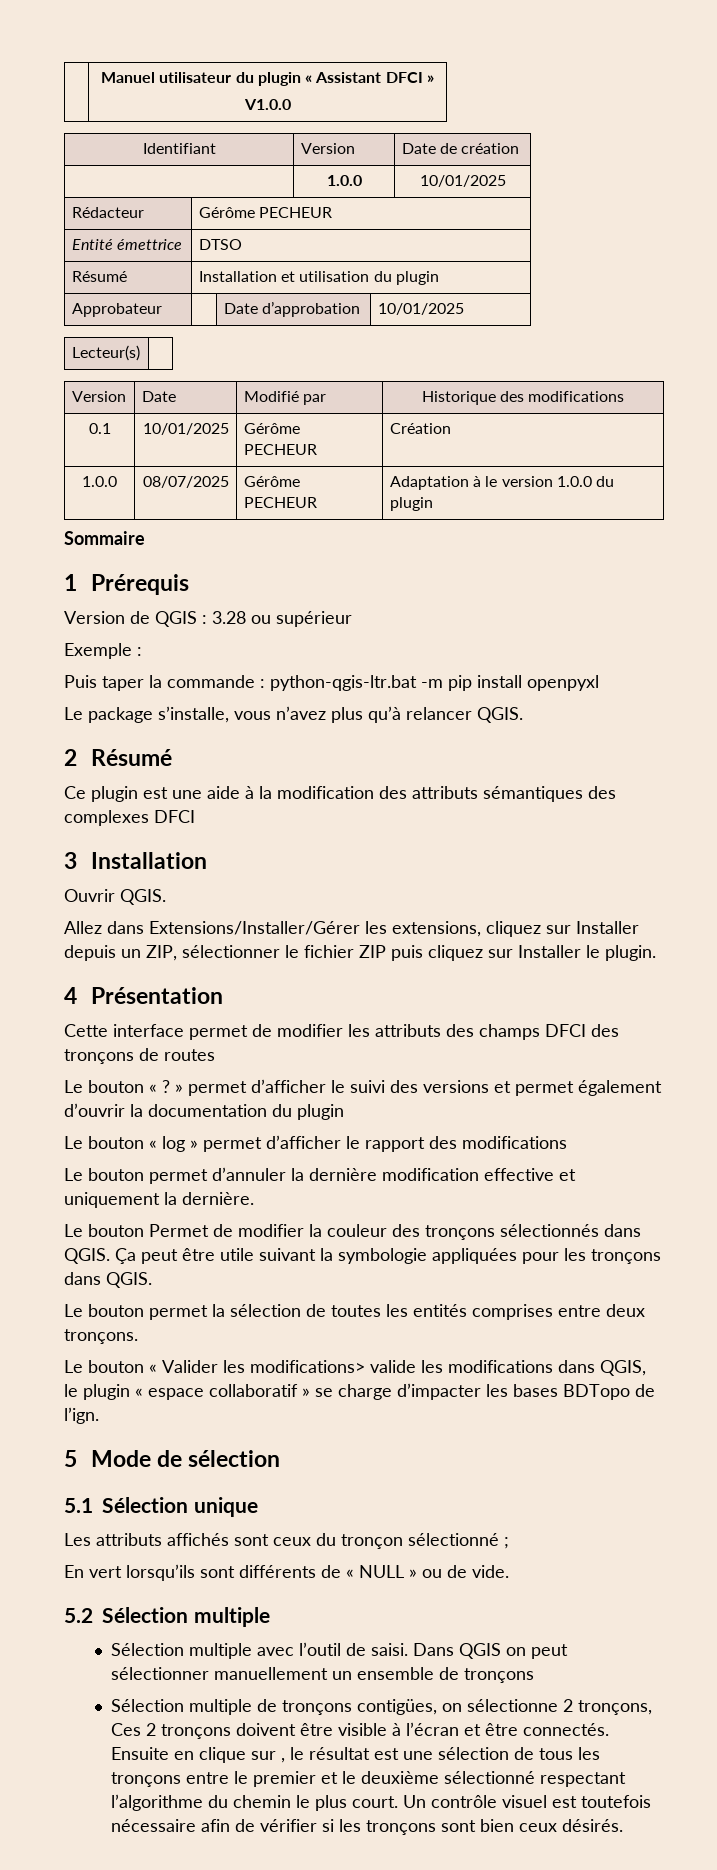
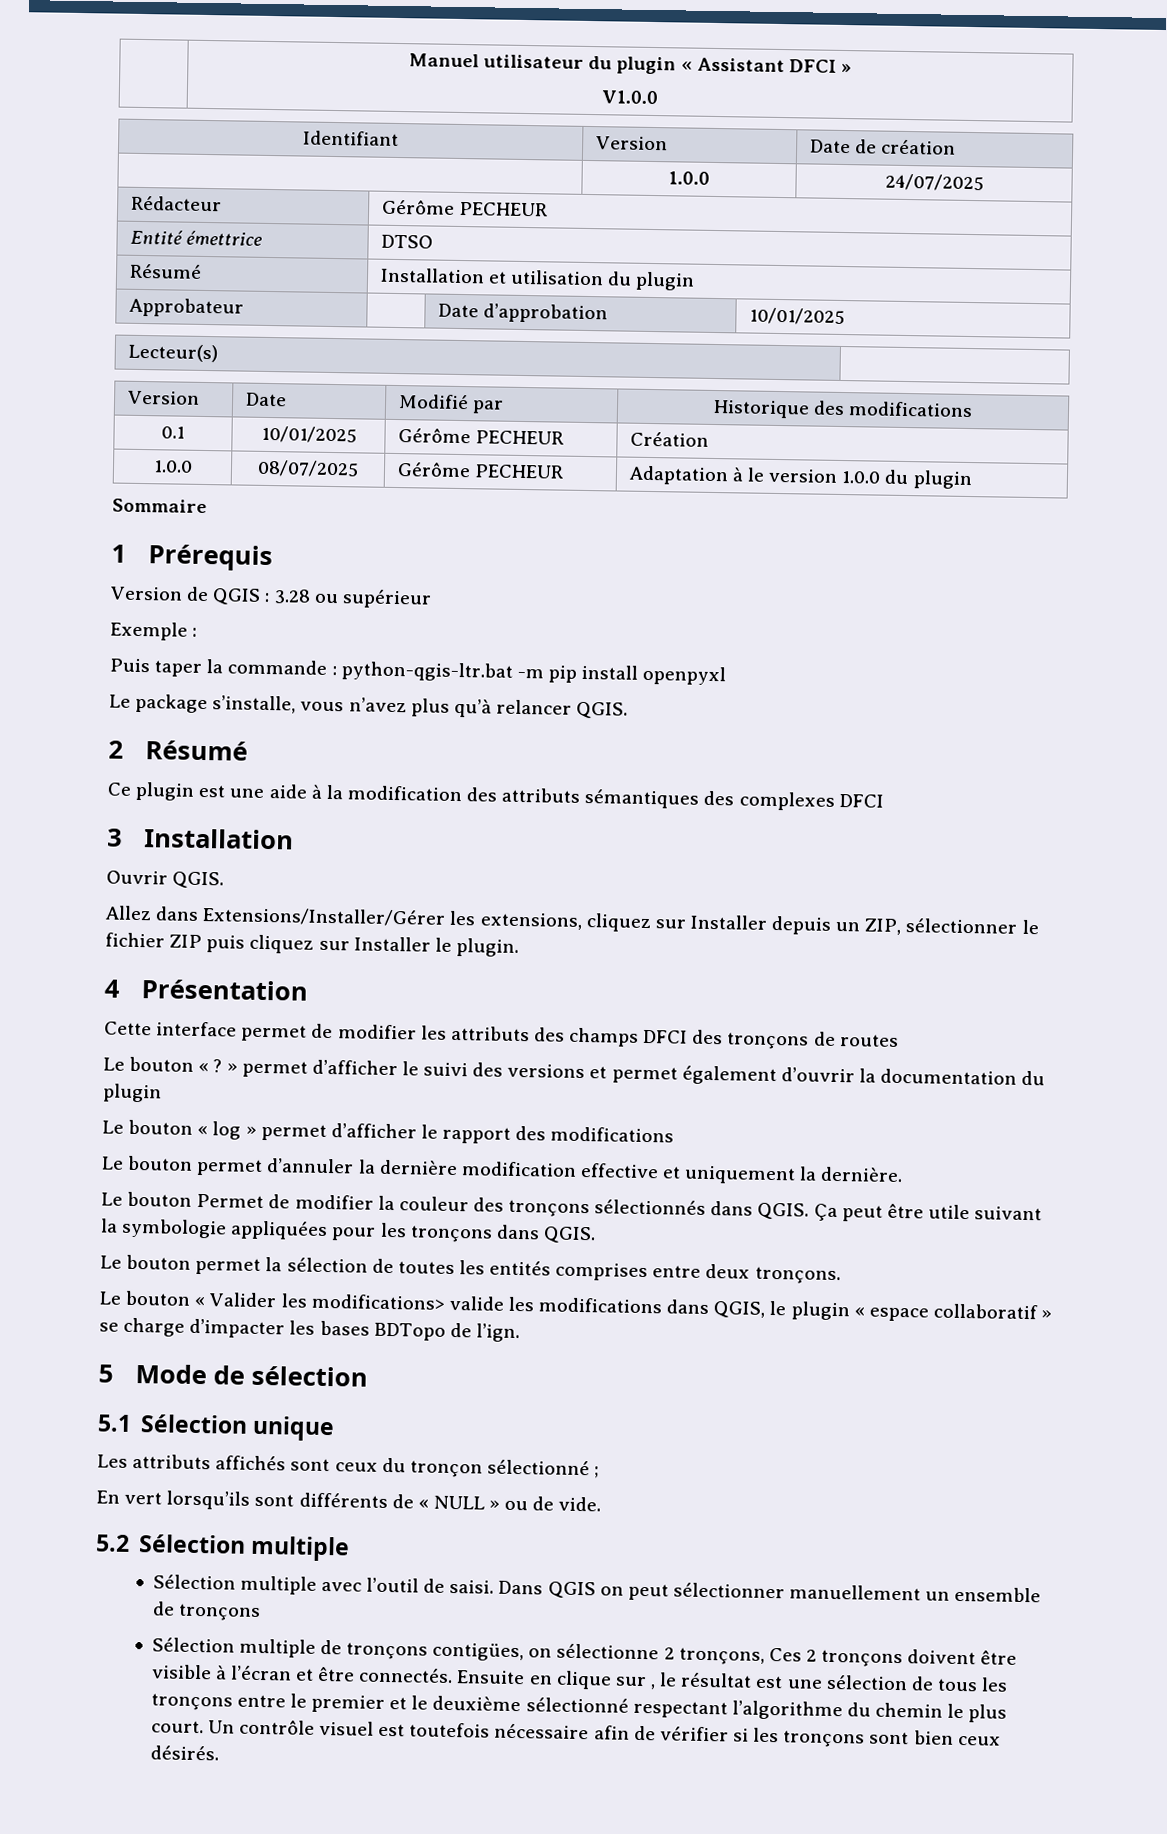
[419,175,506,187] 10/01/2025 -> [884,173,984,192] 24/07/2025

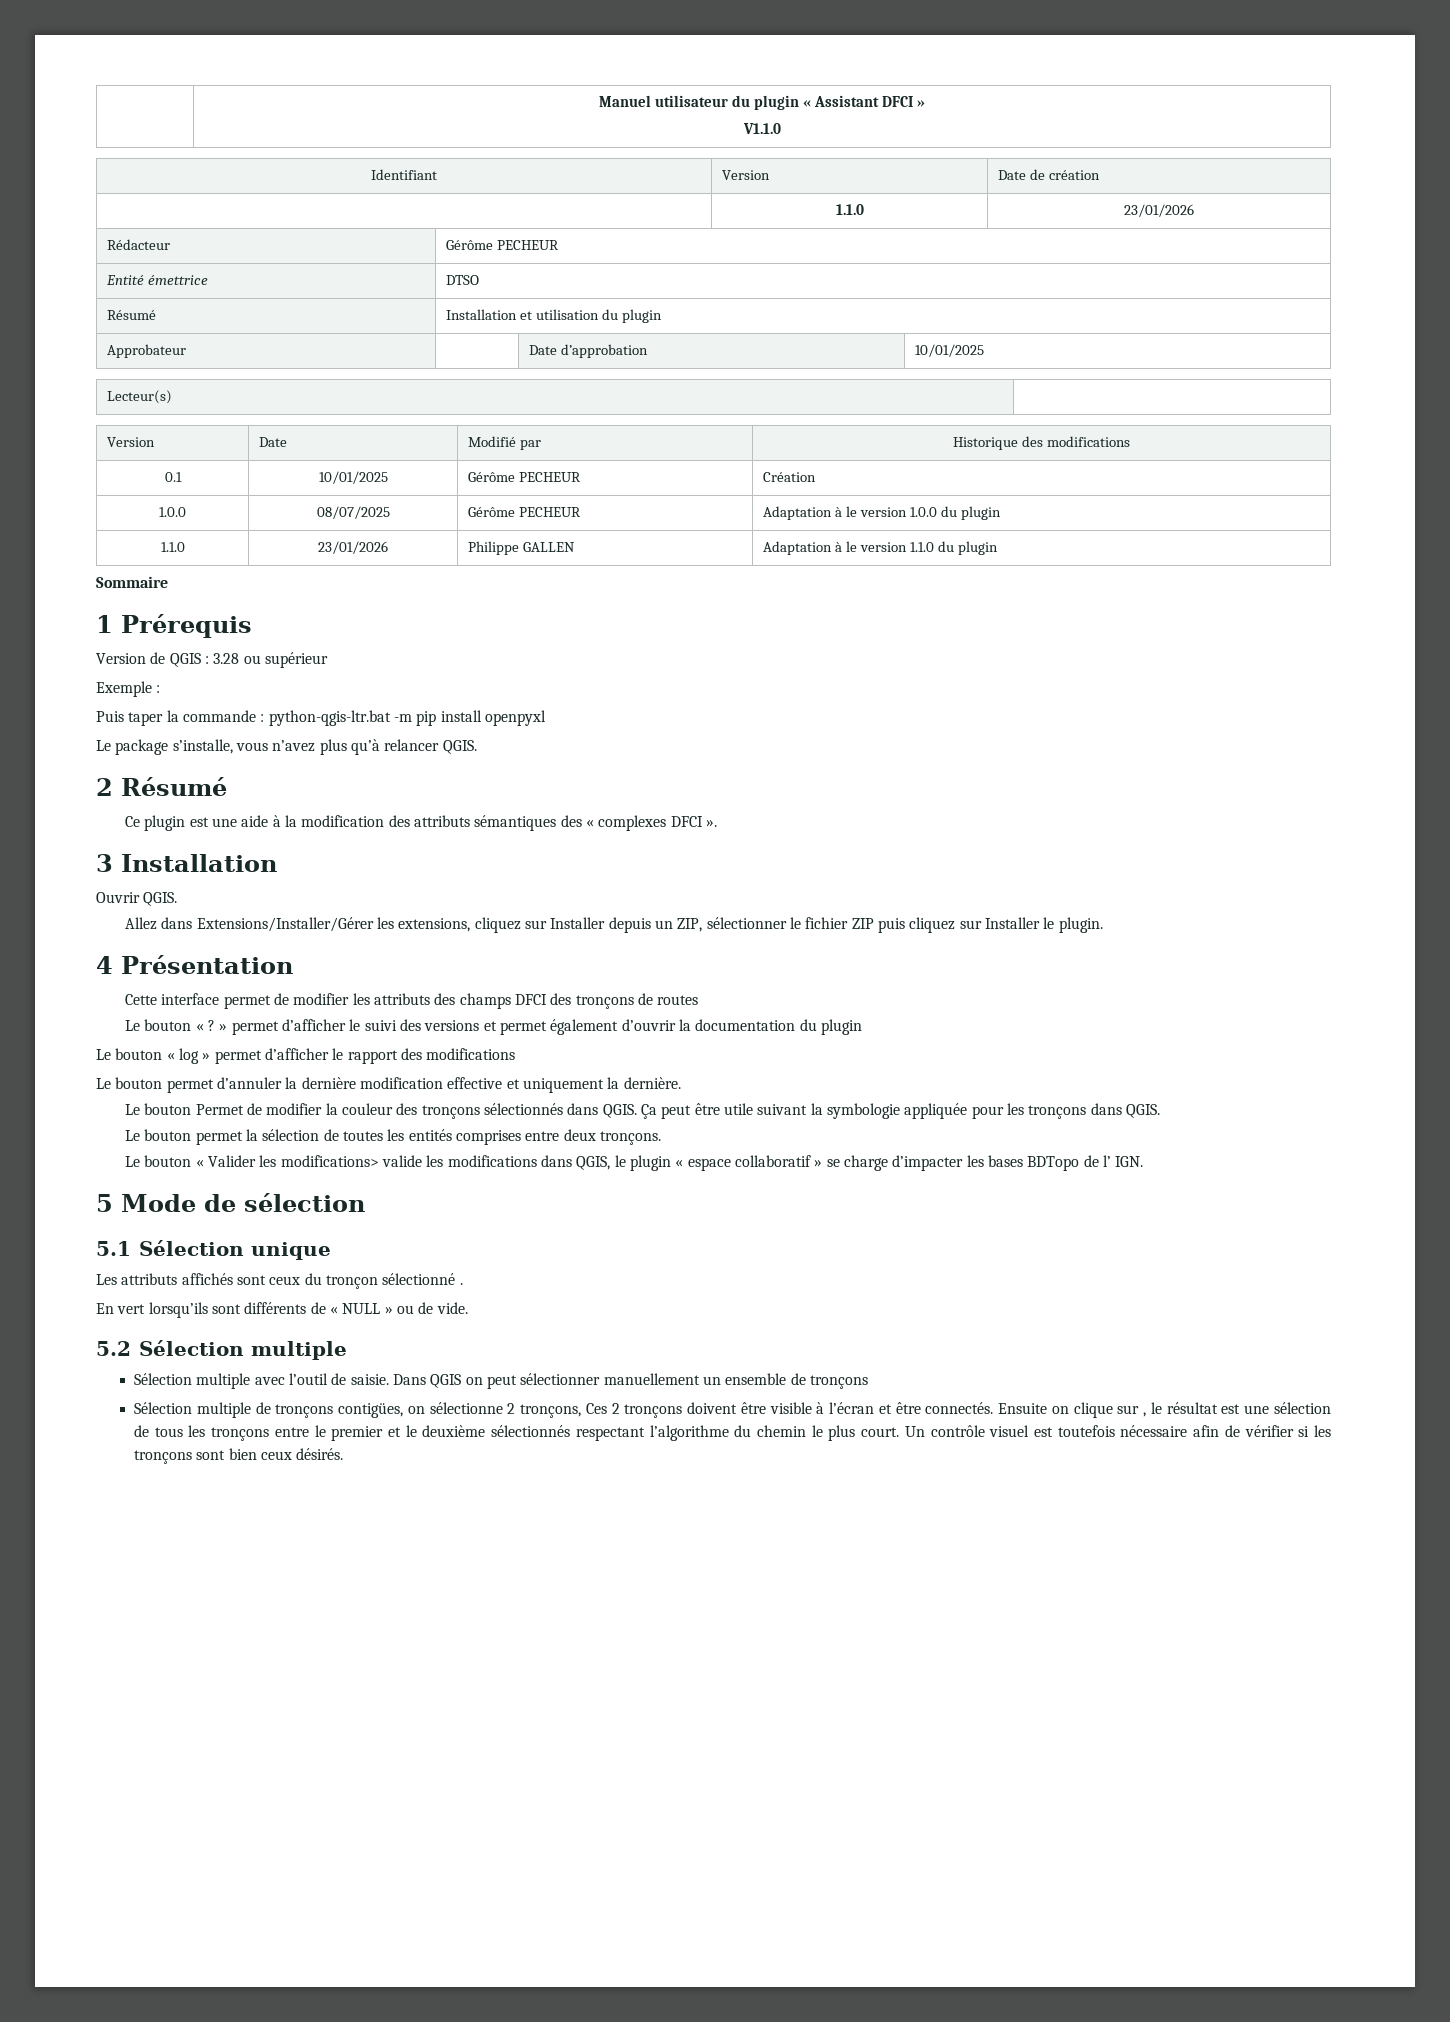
[601,90,658,105] V1.0.0 -> [742,123,781,134] V1.1.0
[668,171,710,185] [884,173,984,192] 1.0.0 | 24/07/2025 -> [835,204,864,215] [1124,204,1194,217] 1.1.0 | 23/01/2026
(973, 480) none -> [160,542,185,552] [318,541,388,554] [468,541,576,555] [763,541,998,555] // 1.1.0 | 23/01/2026 | Philippe GALLEN | Adaptation à le version 1.1.0 du plugin
(735, 798) none -> [585,819,594,827] «
(884, 800) none -> [705,819,717,827] ».
[230,1220,329,1241] appliquées -> [904,1103,968,1119] appliquée
[475,1323,520,1343] l’ign. -> [1102,1155,1144,1167] l’ IGN.
[594,1466,600,1479] ; -> [459,1283,463,1285] .
[449,1579,495,1594] saisi. -> [350,1374,389,1385] saisie.
[528,1675,553,1685] en -> [1051,1406,1069,1414] on
[525,1697,629,1713] sélectionné -> [491,1425,571,1437] sélectionnés

